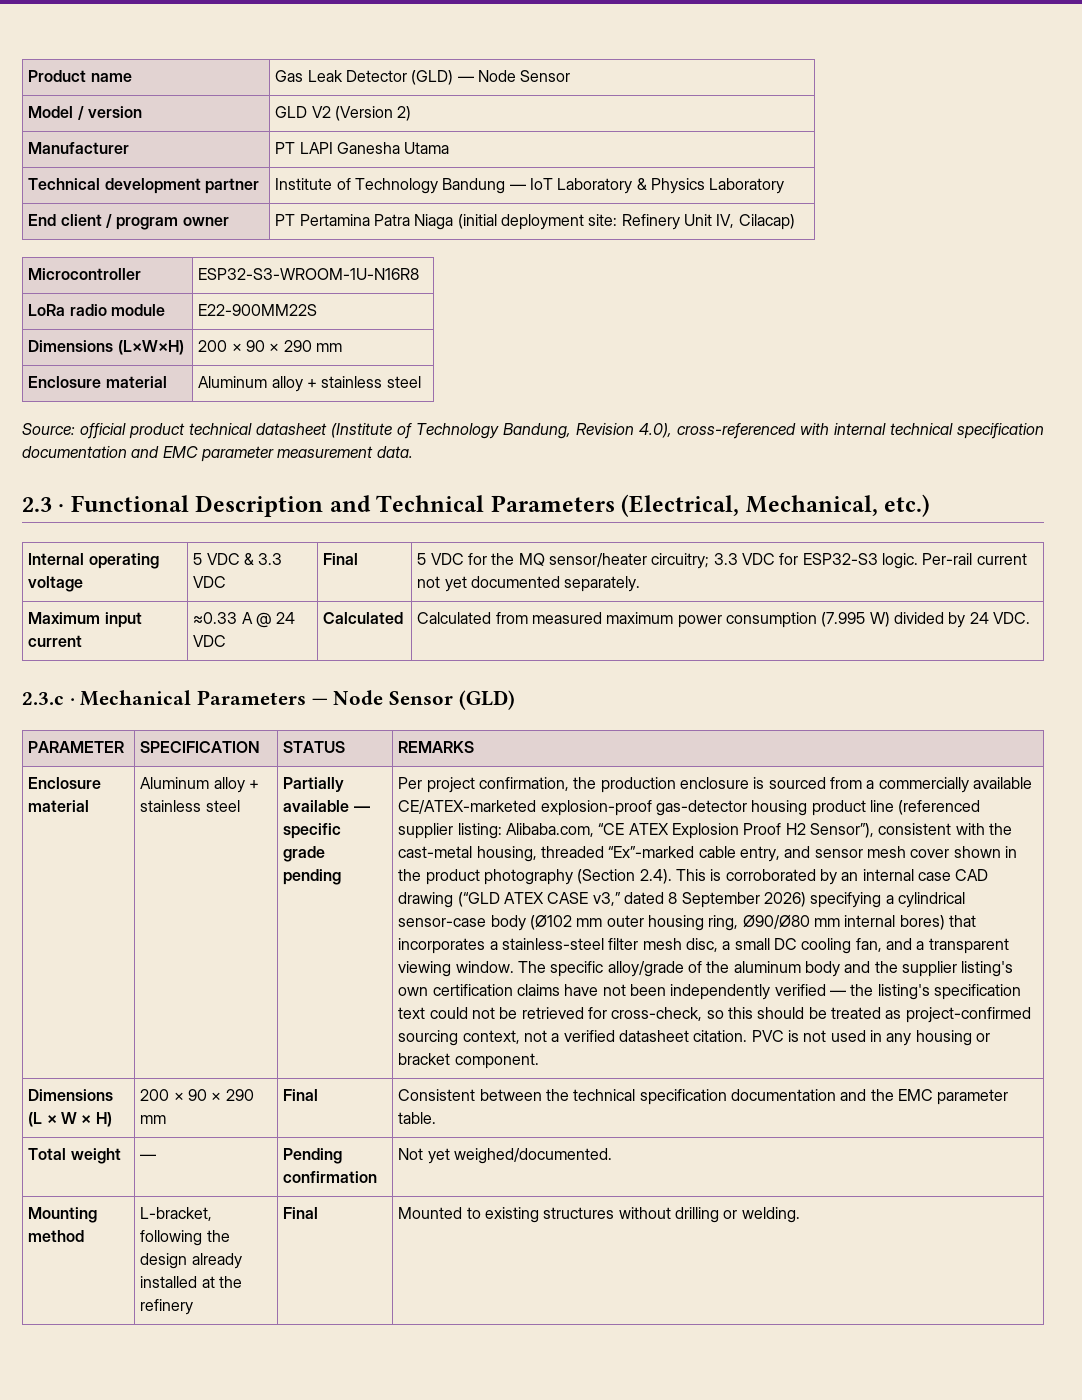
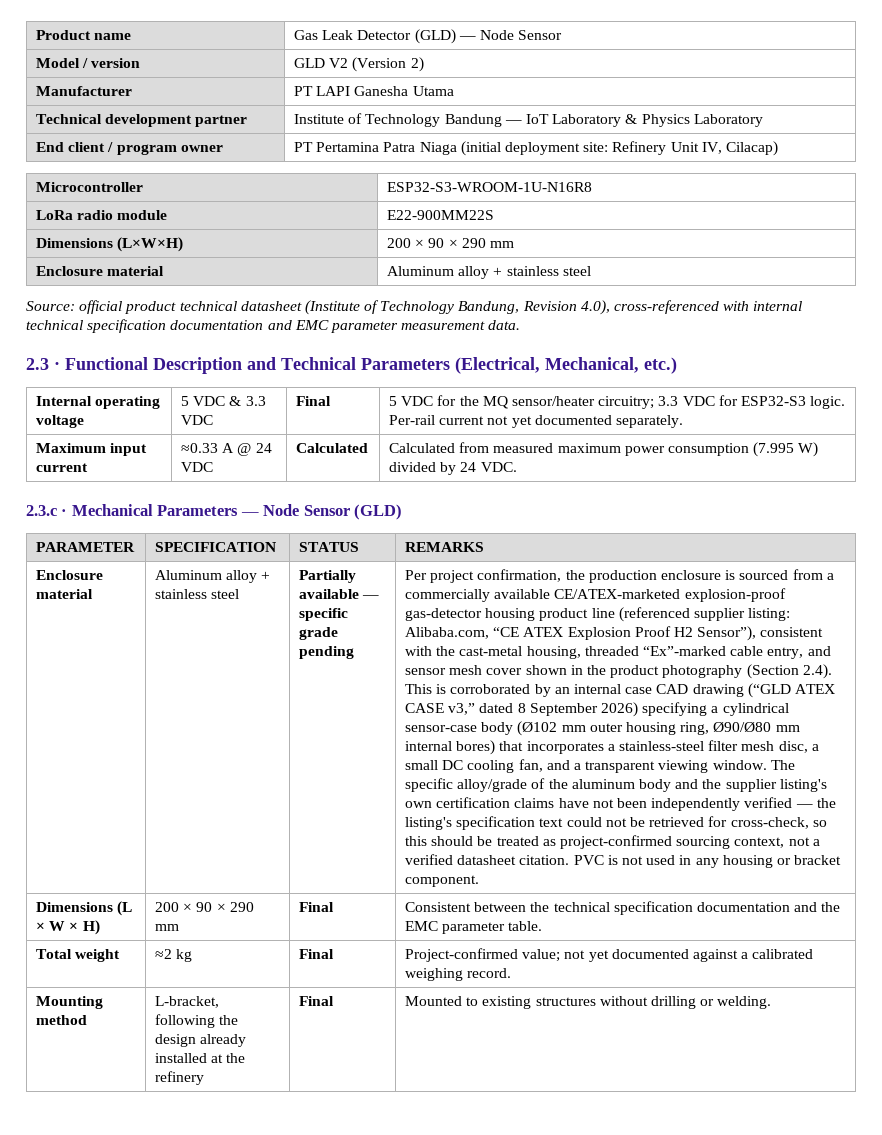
[140,1154,157,1160] [283,1148,343,1164] [283,1171,378,1183] [398,1148,613,1164] — | Pending confirmation | Not yet weighed/documented. -> [155,949,193,962] [299,949,335,959] [405,948,814,962] [405,968,512,981] ≈2 kg | Final | Project-confirmed value; not yet documented against a calibrated weighing record.

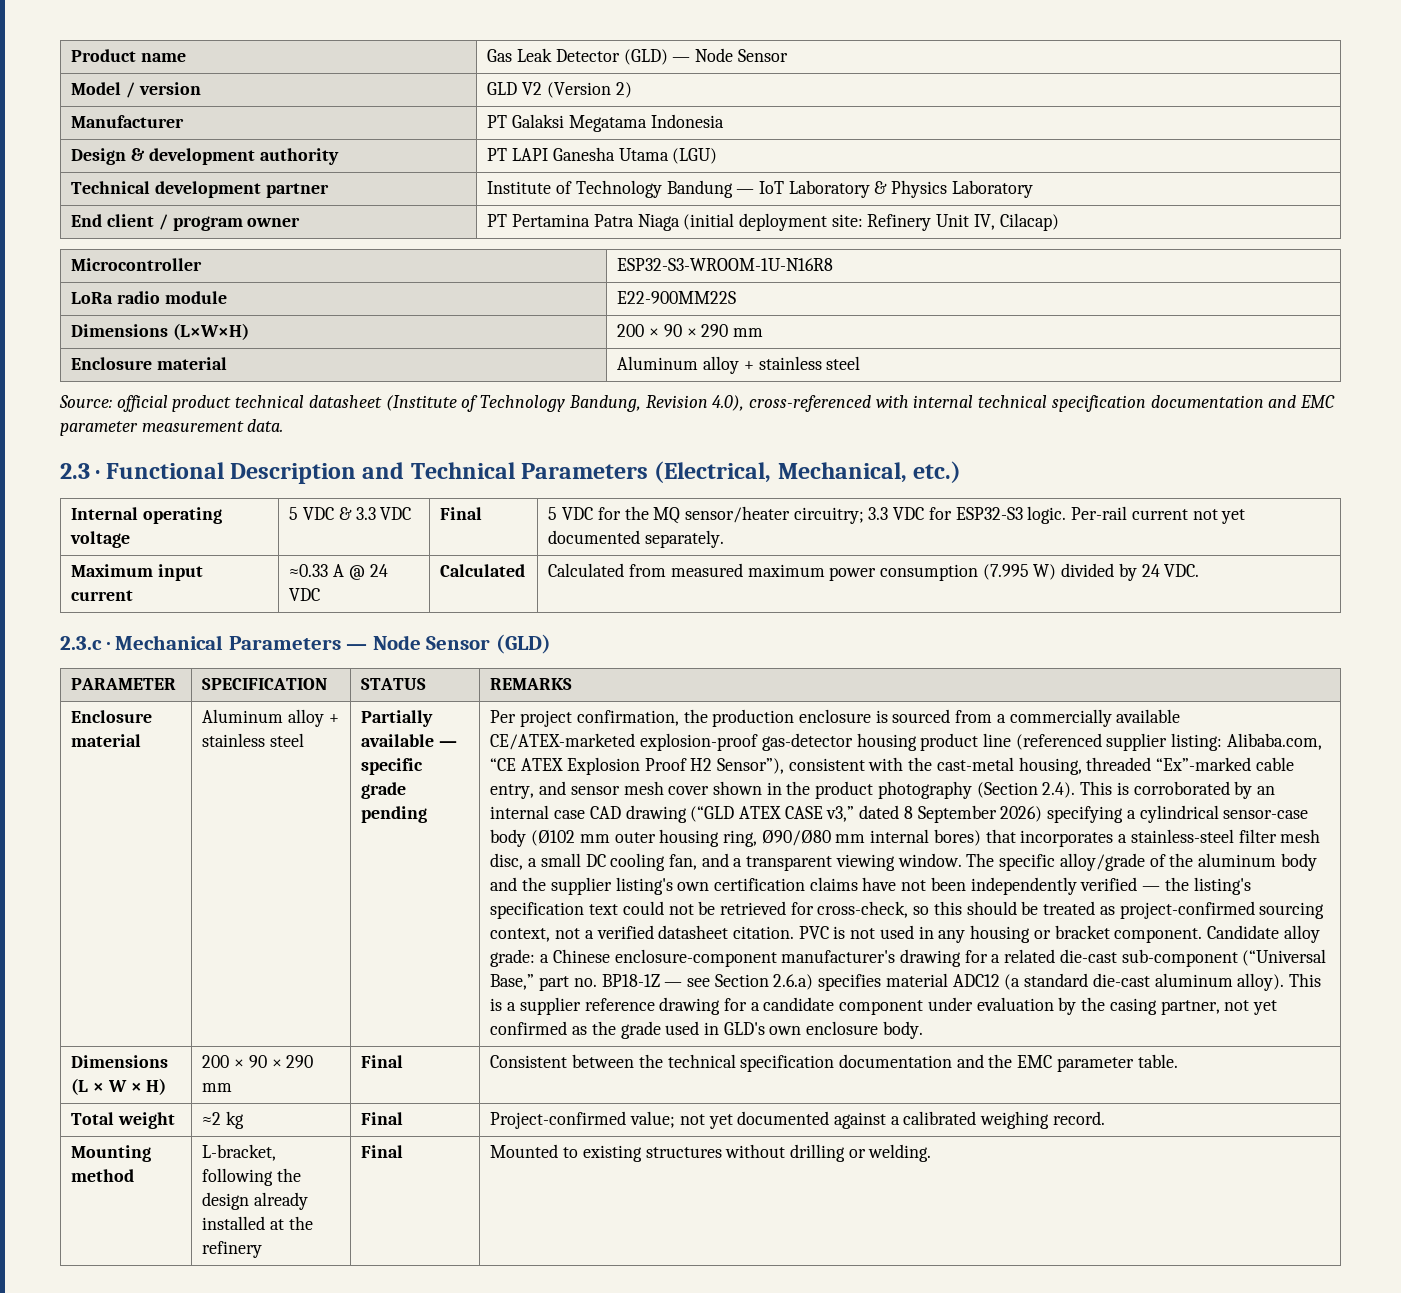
(133, 91) none -> [487,114,724,132] [71,148,339,165] | PT Galaksi Megatama Indonesia // Design & development authority
(454, 91) none -> [672,148,718,164] (LGU)
(480, 881) none -> [1207,925,1320,943] [490,949,1327,967] [490,973,1322,991] [490,997,1278,1015] [490,1021,923,1039] Candidate alloy grade: a Chinese enclosure-component manufacturer's drawing for a related die-cast sub-component (“Universal Base,” part no. BP18-1Z — see Section 2.6.a) specifies material ADC12 (a standard die-cast aluminum alloy). This is a supplier reference drawing for a candidate component under evaluation by the casing partner, not yet confirmed as the grade used in GLD's own enclosure body.

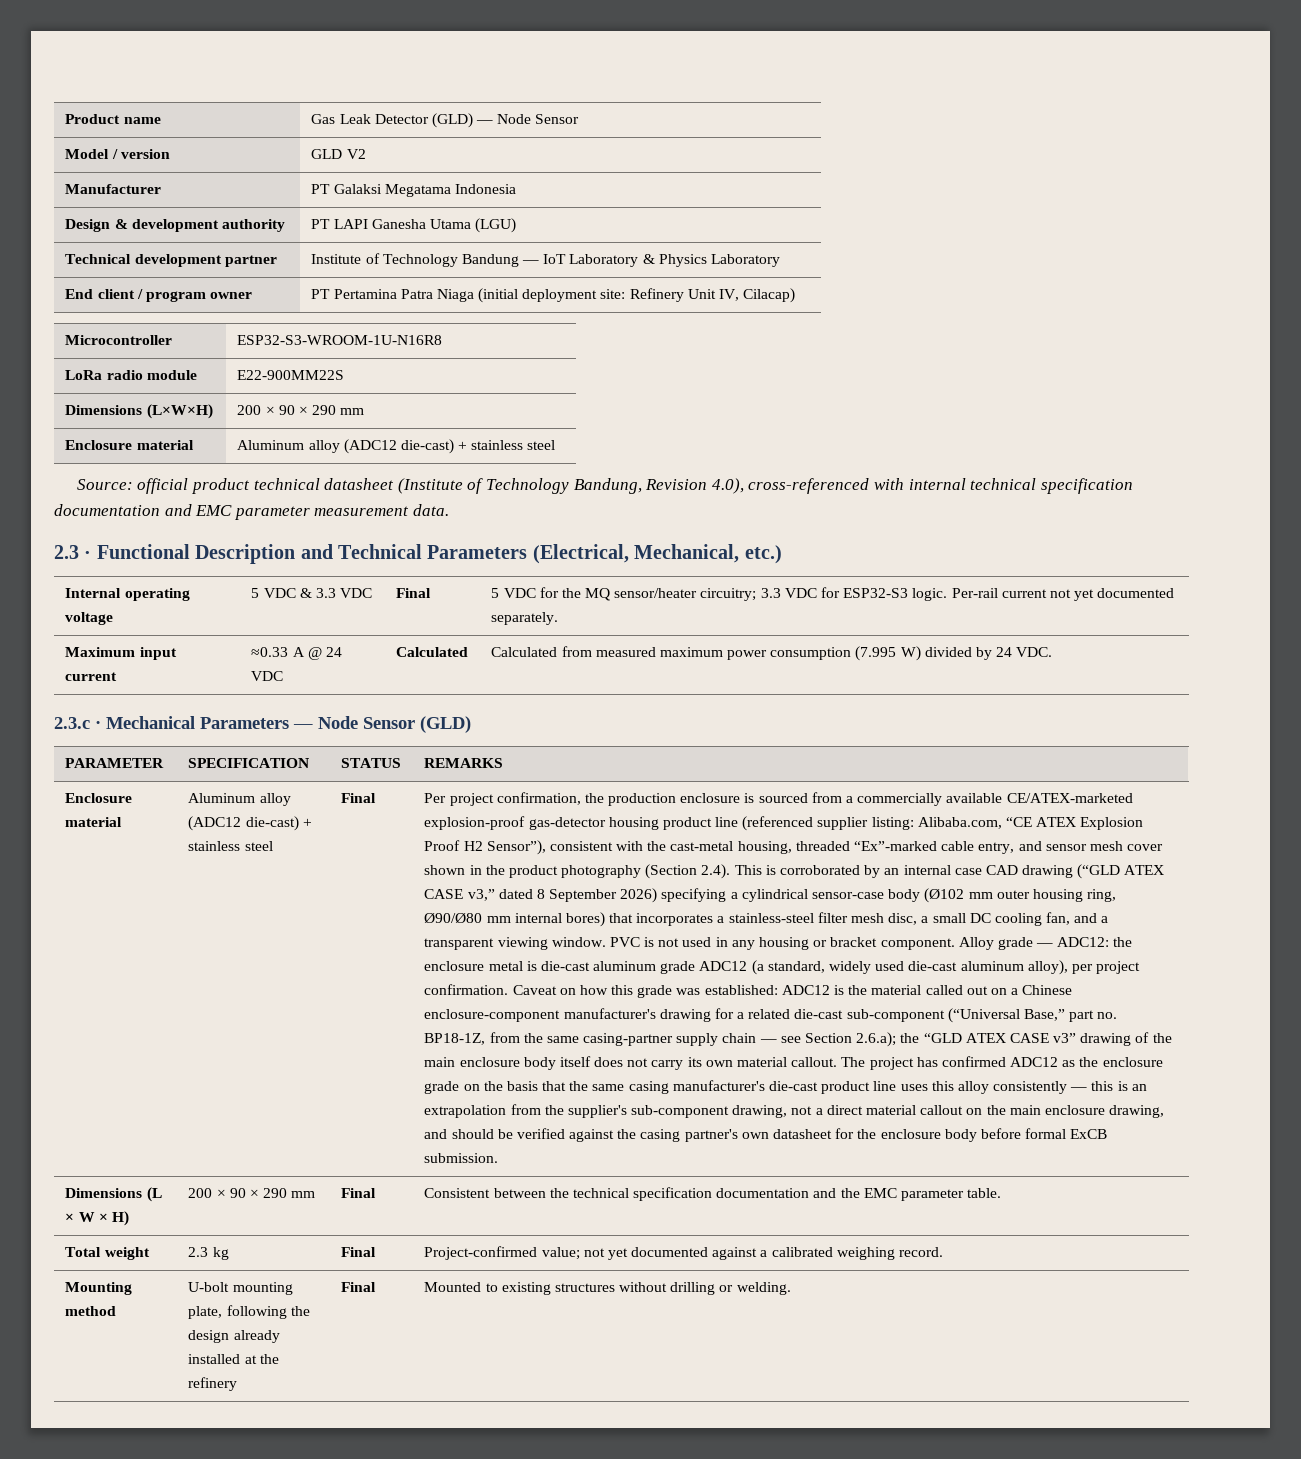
[546,82,632,98] (Version 2) -> (366, 154) none
(740, 365) none -> [343,439,454,454] (ADC12 die-cast)
(325, 718) none -> [188,816,299,831] (ADC12 die-cast)
[361,710,434,727] [361,734,458,747] [361,758,424,775] [361,782,407,799] [361,806,428,823] Partially available — specific grade pending -> [341,793,377,803] Final
[966,853,1317,871] [490,877,1251,895] [490,901,1325,919] [490,925,795,942] The specific alloy/grade of the aluminum body and the supplier listing's own certification claims have not been independently verified — the listing's specification text could not be retrieved for cross-check, so this should be treated as project-confirmed sourcing context, not a verified datasheet citation. -> (606, 942) none
[1207,925,1320,943] [490,949,536,967] Candidate alloy grade: -> [958,937,1133,950] [424,960,1141,975] [424,984,1007,998] Alloy grade — ADC12: the enclosure metal is die-cast aluminum grade ADC12 (a standard, widely used die-cast aluminum alloy), per project confirmation. Caveat on how this grade was established: ADC12 is the material called out on
[601,973,1322,991] [490,997,1278,1015] [490,1021,923,1039] BP18-1Z — see Section 2.6.a) specifies material ADC12 (a standard die-cast aluminum alloy). This is a supplier reference drawing for a candidate component under evaluation by the casing partner, not yet confirmed as the grade used in GLD's own enclosure body. -> [424,1032,1172,1047] [424,1056,1163,1070] [424,1080,1147,1094] [424,1104,1165,1118] [424,1128,1108,1142] [424,1153,499,1163] BP18-1Z, from the same casing-partner supply chain — see Section 2.6.a); the “GLD ATEX CASE v3” drawing of the main enclosure body itself does not carry its own material callout. The project has confirmed ADC12 as the enclosure grade on the basis that the same casing manufacturer's die-cast product line uses this alloy consistently — this is an extrapolation from the supplier's sub-component drawing, not a direct material callout on the main enclosure drawing, and should be verified against the casing partner's own datasheet for the enclosure body before formal ExCB submission.
[202,1112,222,1125] ≈2 -> [188,1247,209,1257] 2.3
[202,1144,277,1161] L-bracket, -> [188,1282,293,1295] [188,1306,223,1319] U-bolt mounting plate,

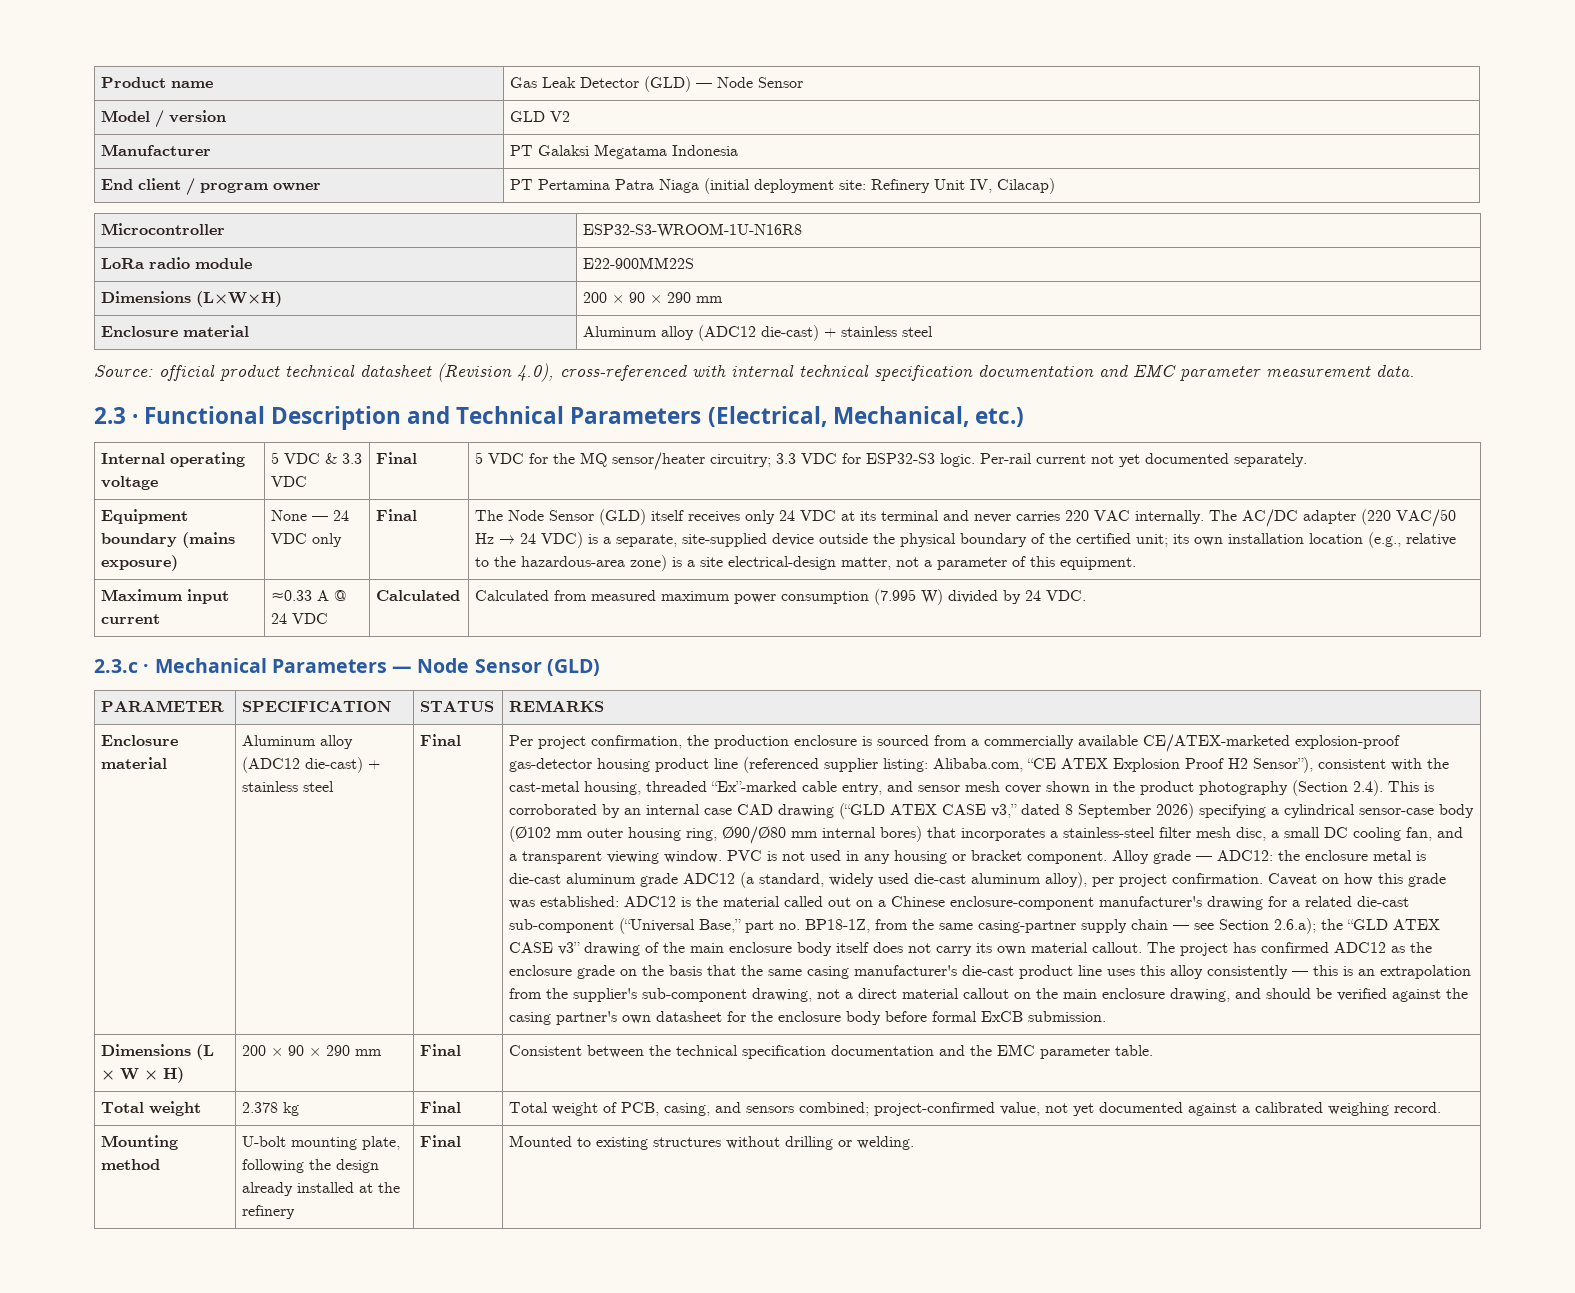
[65,219,285,232] [311,218,517,233] [65,254,277,267] [311,253,780,267] // Design & development authority | PT LAPI Ganesha Utama (LGU) // Technical development partner | Institute of Technology Bandung — IoT Laboratory & Physics Laboratory -> (739, 150) none
[397,478,708,494] (Institute of Technology Bandung, Revision -> [437,363,512,382] (Revision
(559, 618) none -> [101,509,189,524] [101,532,236,548] [101,555,179,571] [271,510,350,521] [271,533,343,547] [376,509,418,521] [475,509,1457,527] [475,532,1457,548] [475,555,1137,571] // Equipment boundary (mains exposure) | None — 24 VDC only | Final | The Node Sensor (GLD) itself receives only 24 VDC at its terminal and never carries 220 VAC internally. The AC/DC adapter (220 VAC/50 Hz → 24 VDC) is a separate, site-supplied device outside the physical boundary of the certified unit; its own installation location (e.g., relative to the hazardous-area zone) is a site electrical-design matter, not a parameter of this equipment.
[188,1247,209,1257] 2.3 -> [242,1102,279,1113] 2.378
[424,1246,580,1260] Project-confirmed value; -> [509,1102,1041,1116] Total weight of PCB, casing, and sensors combined; project-confirmed value,

